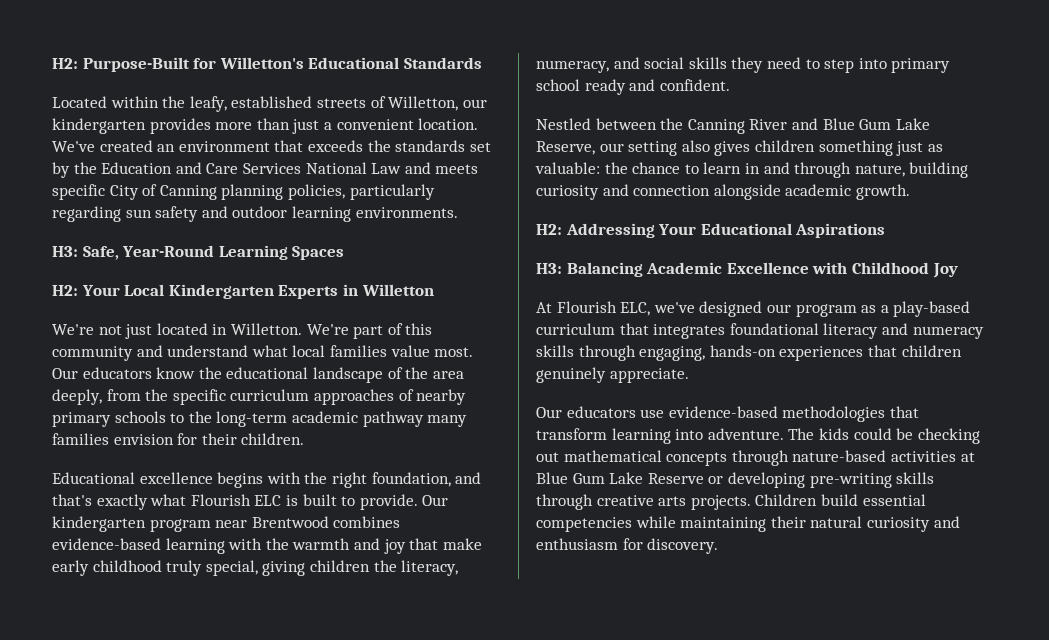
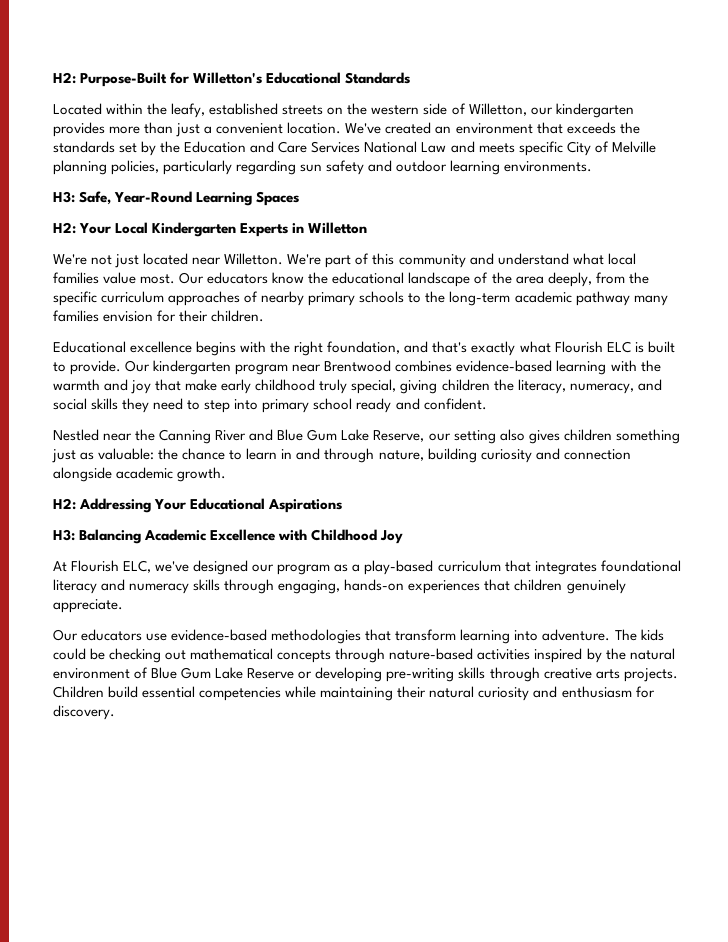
(366, 103) none -> [327,103,448,115] on the western side
[159,185,217,200] Canning -> [611,141,656,153] Melville
[212,324,228,335] in -> [192,257,222,265] near
[595,118,657,130] between -> [103,433,133,441] near
[960,452,975,462] at -> [534,648,675,663] [53,667,149,679] inspired by the natural environment of

